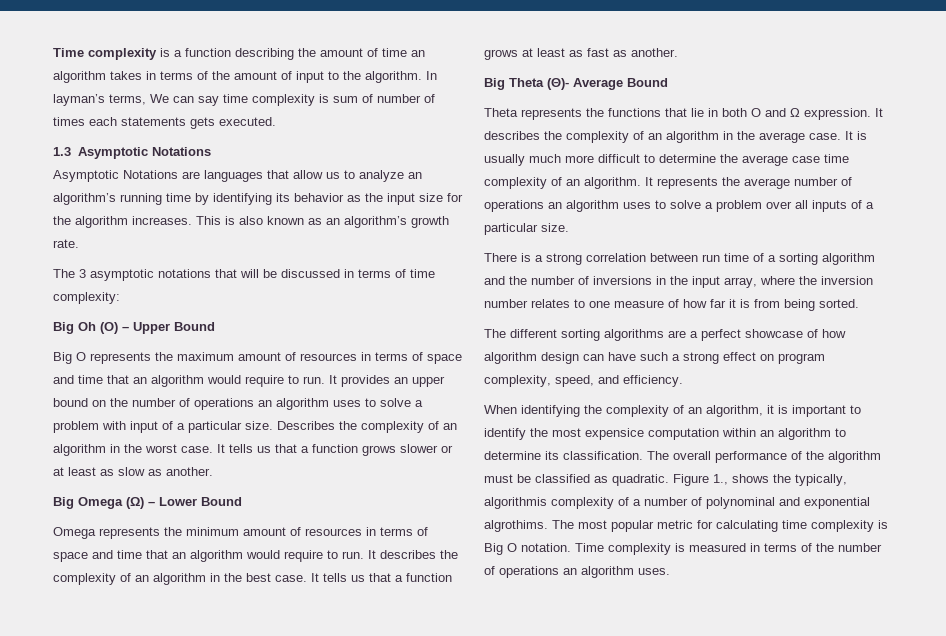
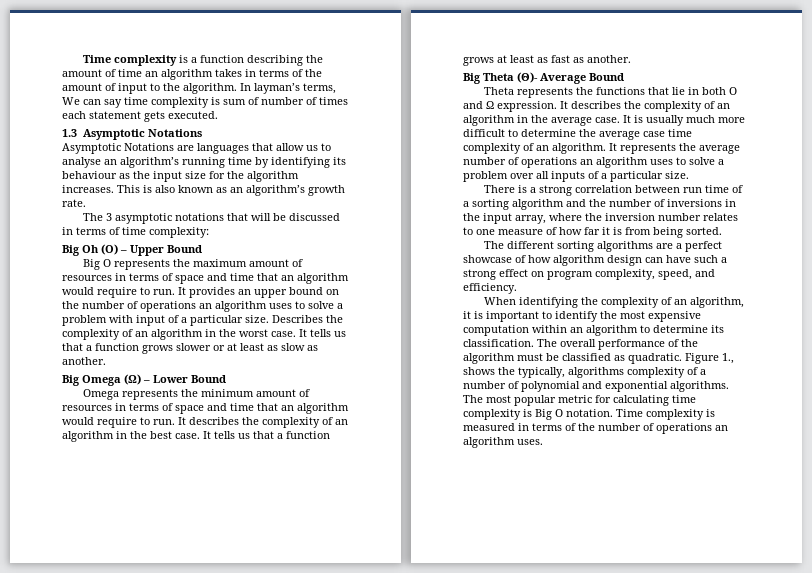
[121,117,186,126] statements -> [89,111,141,119] statement
[359,170,404,182] analyze -> [62,157,101,168] analyse
[294,193,344,202] behavior -> [62,171,117,179] behaviour
[585,428,644,440] expensice -> [648,311,701,322] expensive
[484,497,547,509] algorithmis -> [568,367,624,378] algorithms
[706,497,775,509] polynominal -> [521,381,580,392] polynomial
[484,520,548,532] algrothims. -> [670,381,729,392] algorithms.

